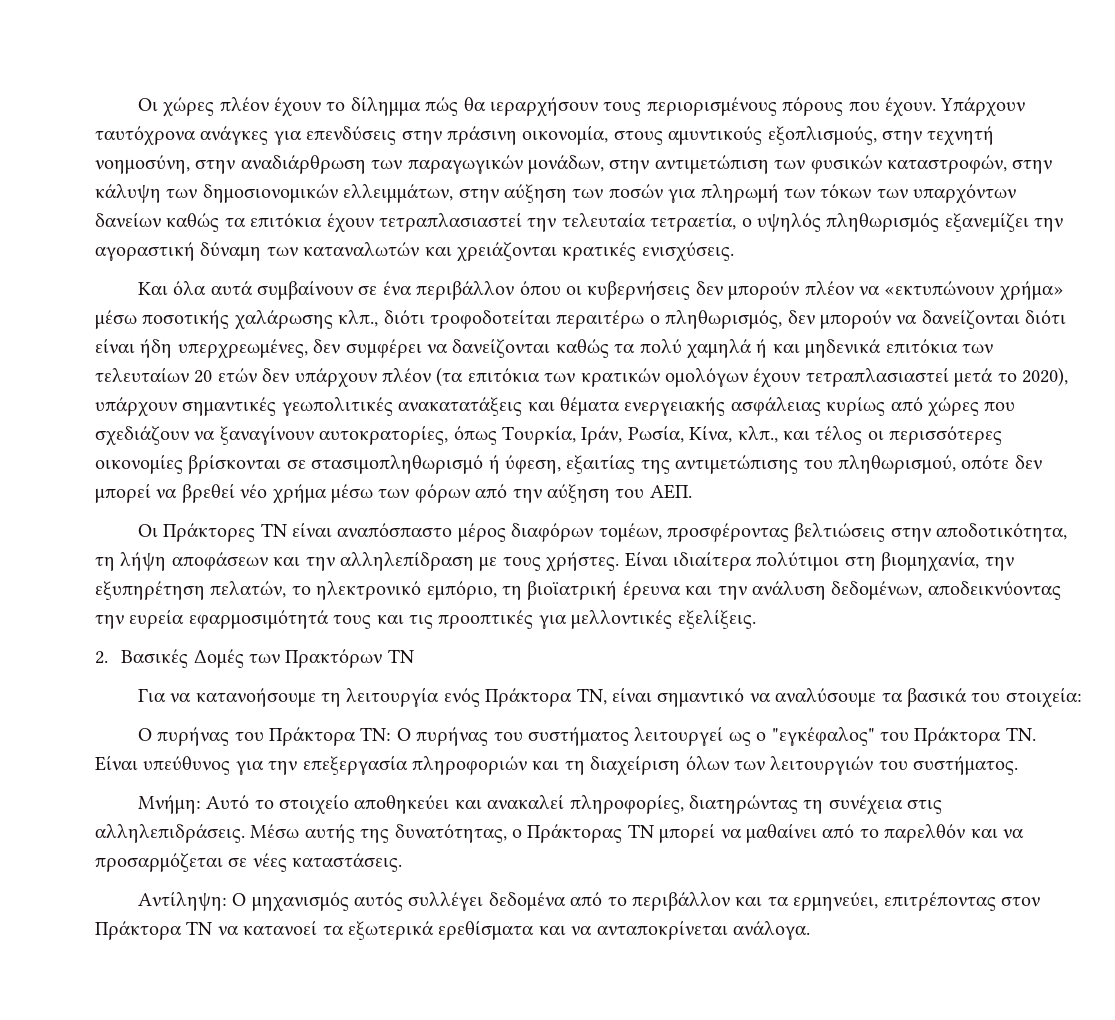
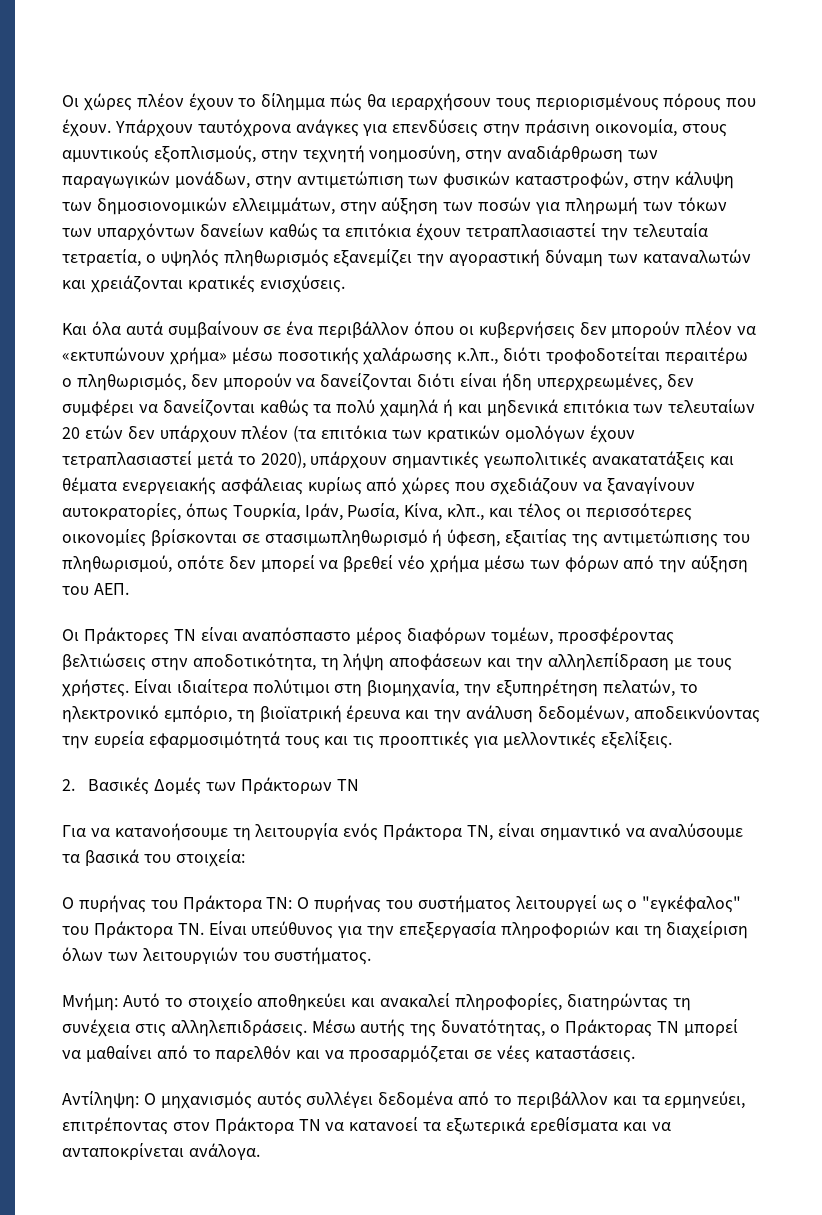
[338,310,379,327] κλπ., -> [457,348,499,365] κ.λπ.,
[311,455,484,474] στασιμοπληθωρισμό -> [264,529,428,547] στασιμωπληθωρισμό
[285,649,383,668] Πρακτόρων -> [240,777,332,795] Πράκτορων

